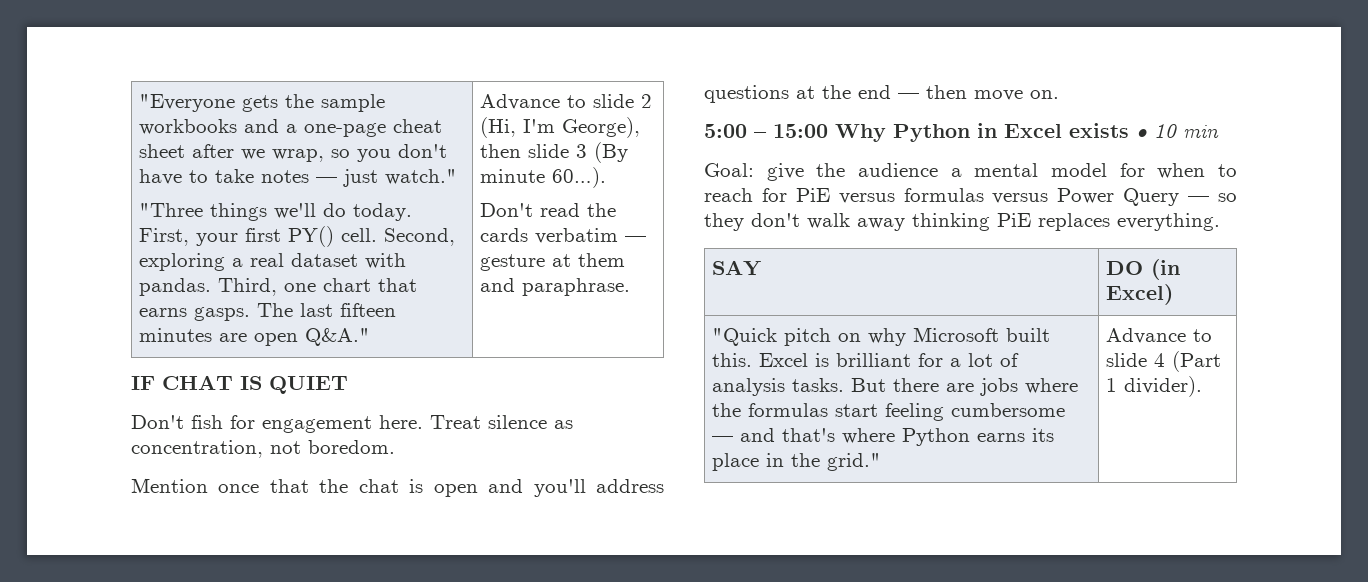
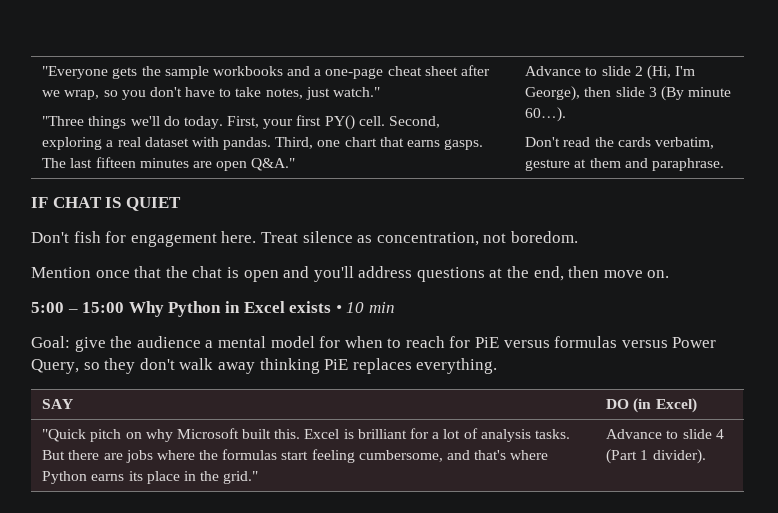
[261,170,338,183] notes — -> [265,88,303,99] notes,
[535,228,647,244] verbatim — -> [654,137,714,149] verbatim,
[858,85,919,99] end — -> [533,266,564,281] end,
[1123,188,1210,206] Query — -> [31,359,79,374] Query,
[951,403,1066,417] [712,436,734,442] cumbersome — -> [358,450,443,462] cumbersome,

